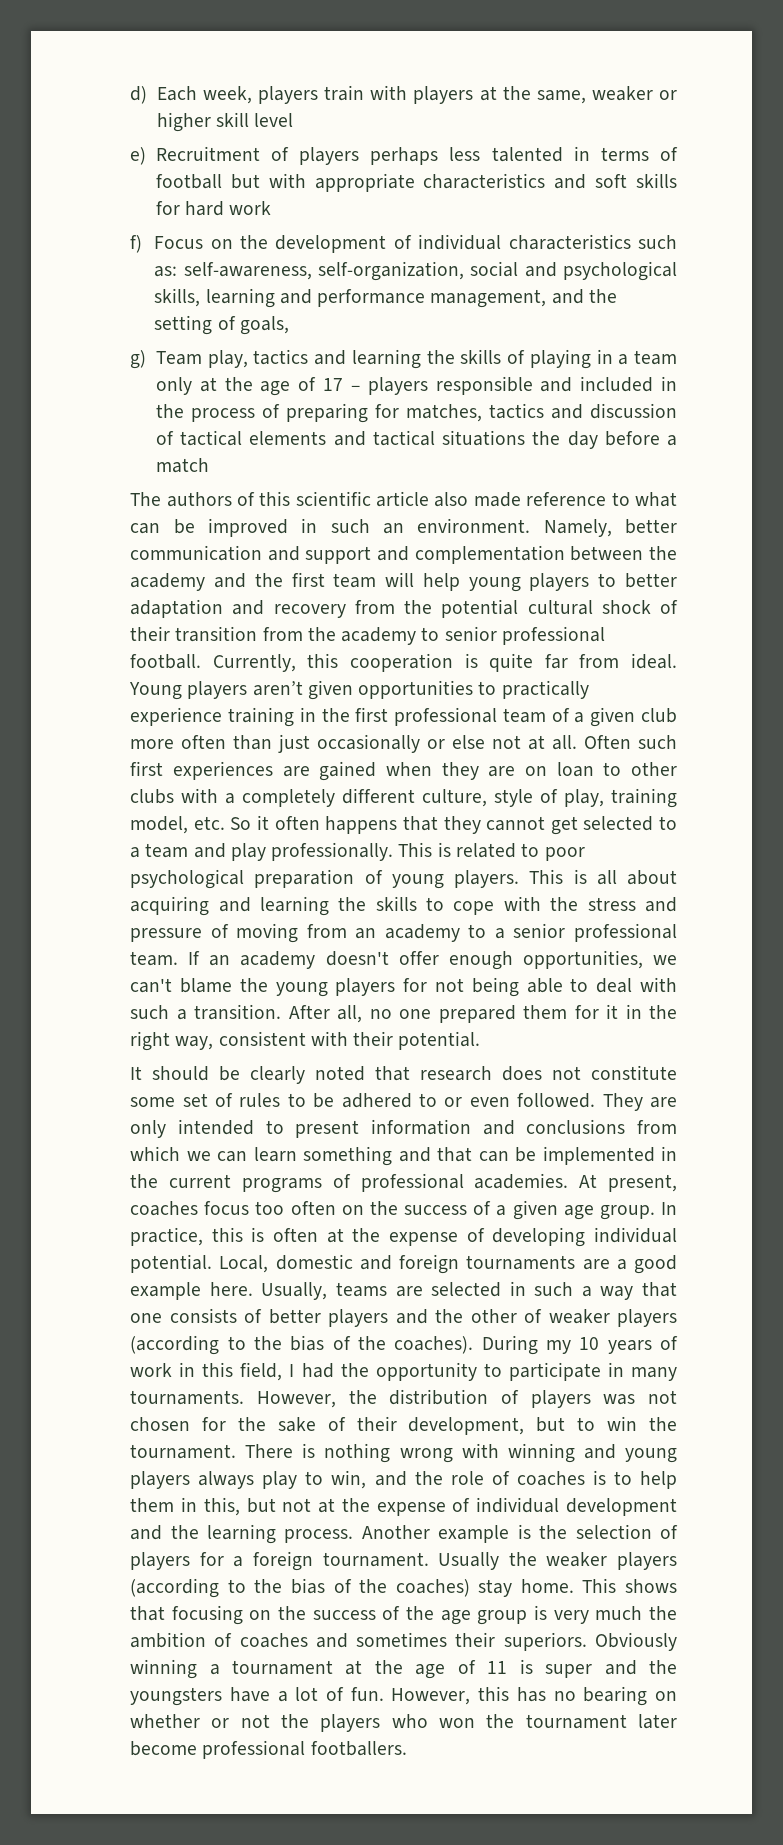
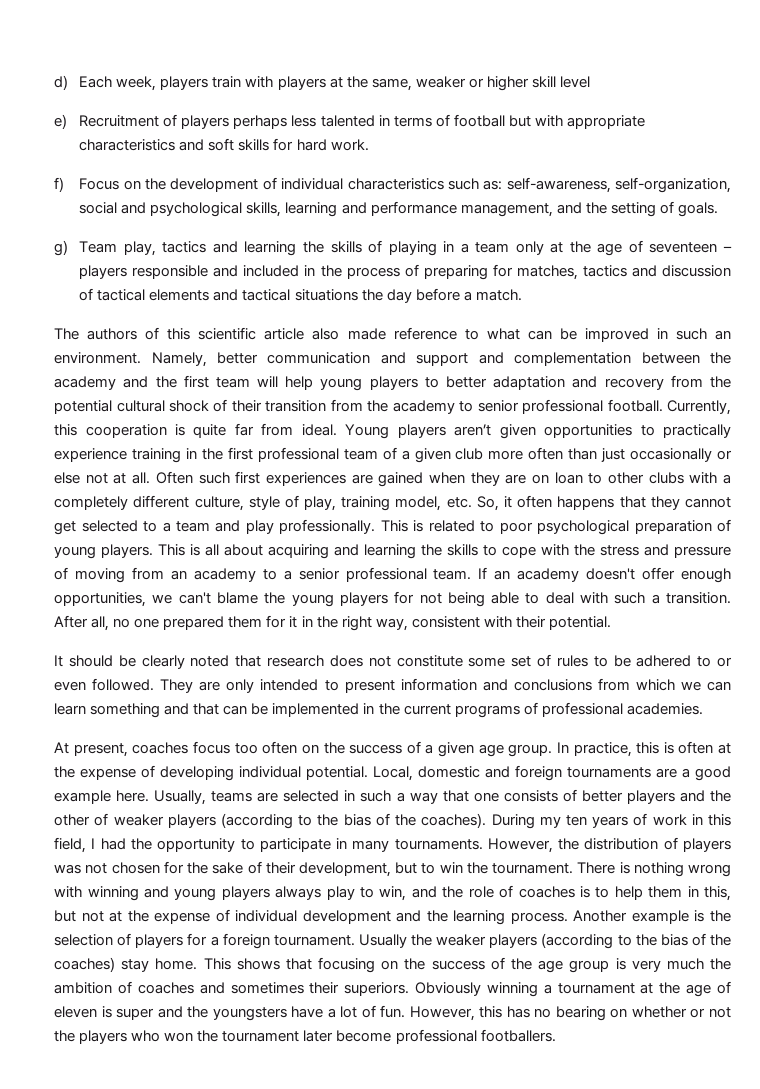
[229,201,272,215] work -> [330,139,369,151] work.
[239,316,289,335] goals, -> [677,202,718,217] goals.
[323,378,344,391] 17 -> [649,242,718,253] seventeen
[155,458,209,473] match -> [475,289,522,301] match.
[230,817,252,830] So -> [476,496,499,511] So,
(569, 1181) none -> (703, 709) //
[579,1337,600,1350] 10 -> [565,815,587,826] ten
[487,1661,508,1674] 11 -> [54,1006,98,1018] eleven

